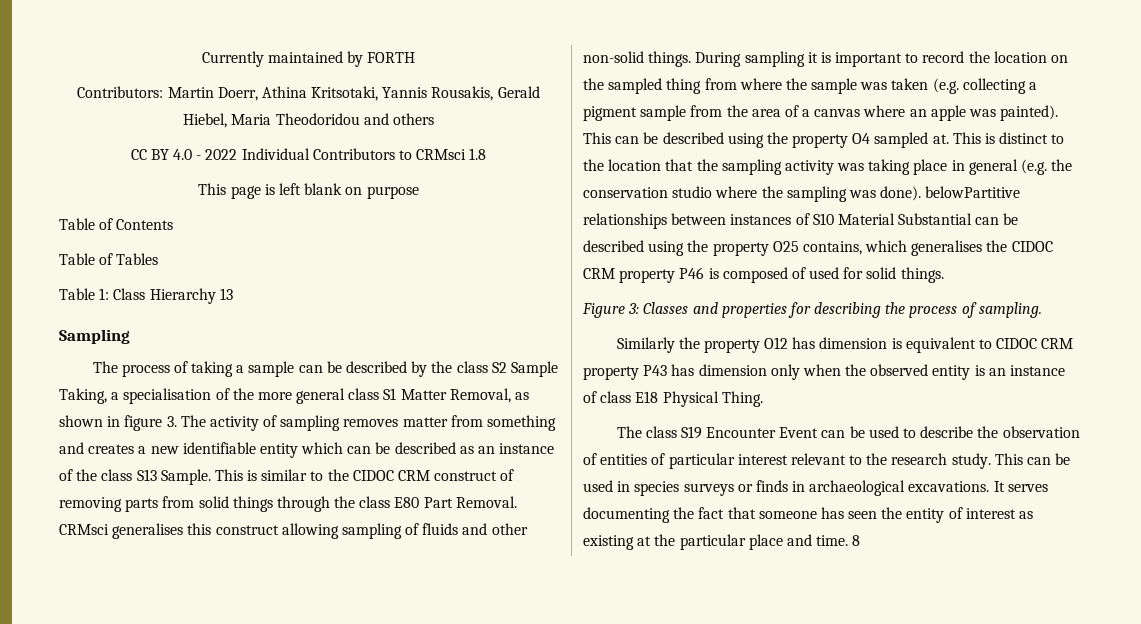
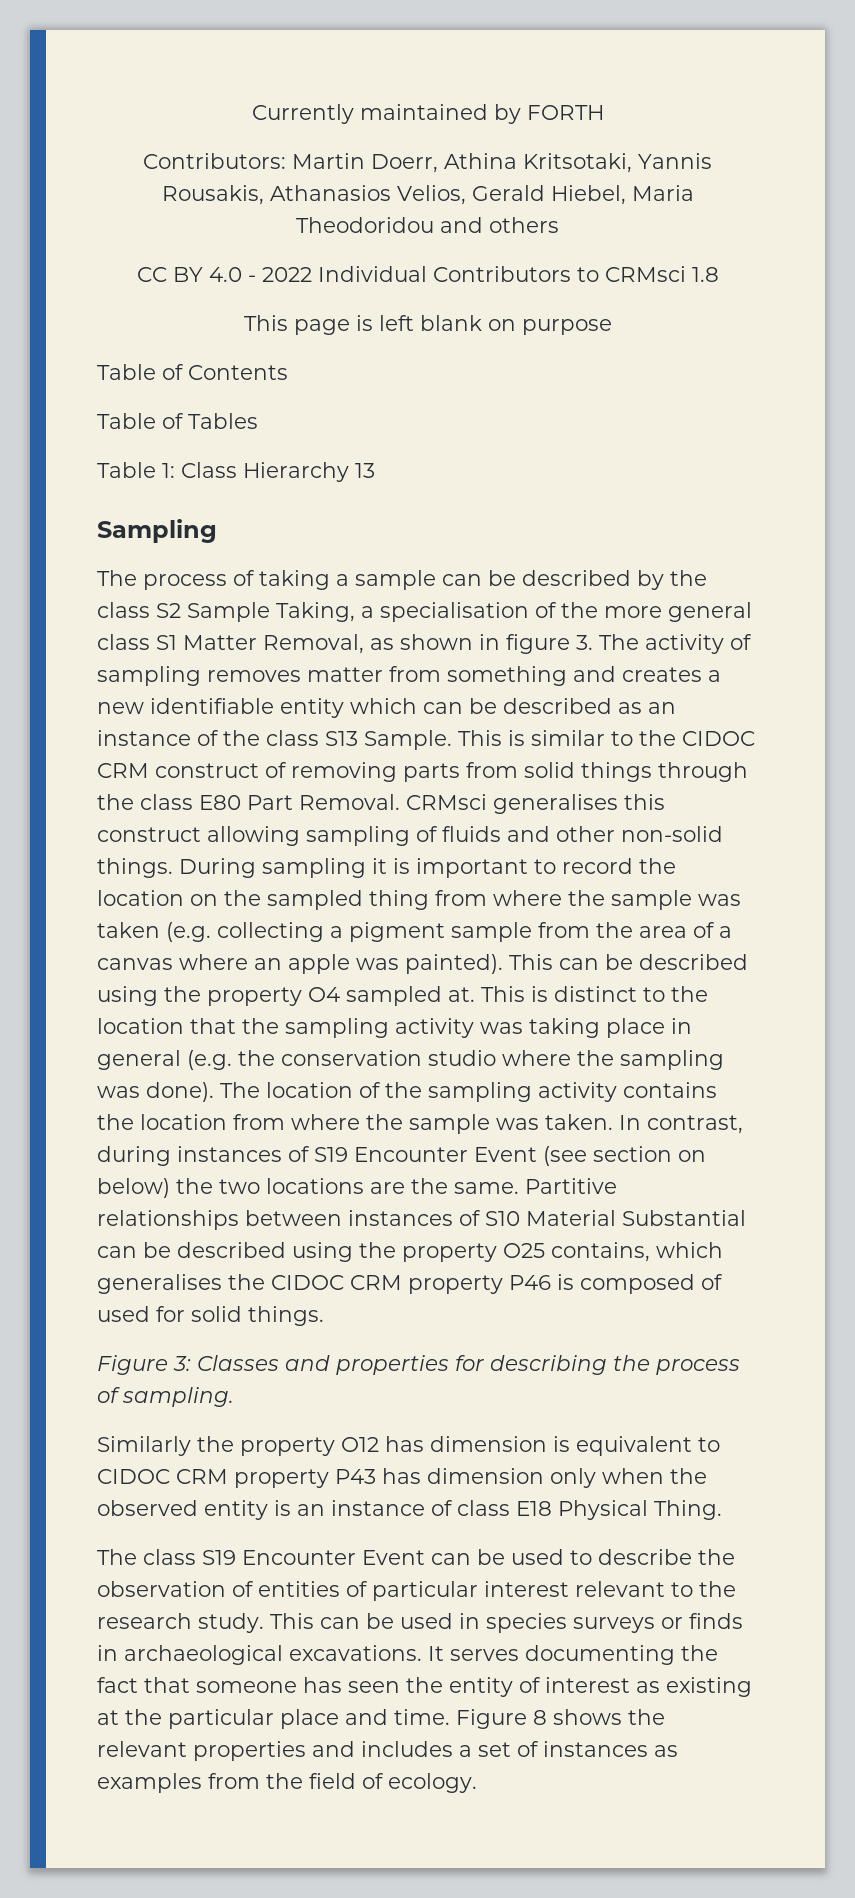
(494, 93) none -> [269,185,466,205] Athanasios Velios,
[925,186,1021,198] belowPartitive -> [220,1082,717,1102] [97,1114,743,1134] [97,1146,706,1166] [97,1178,617,1198] The location of the sampling activity contains the location from where the sample was taken. In contrast, during instances of S19 Encounter Event (see section on below) the two locations are the same. Partitive
[852,535,861,546] 8 -> [456,1709,665,1729] [97,1741,678,1761] [97,1773,477,1793] Figure 8 shows the relevant properties and includes a set of instances as examples from the field of ecology.

